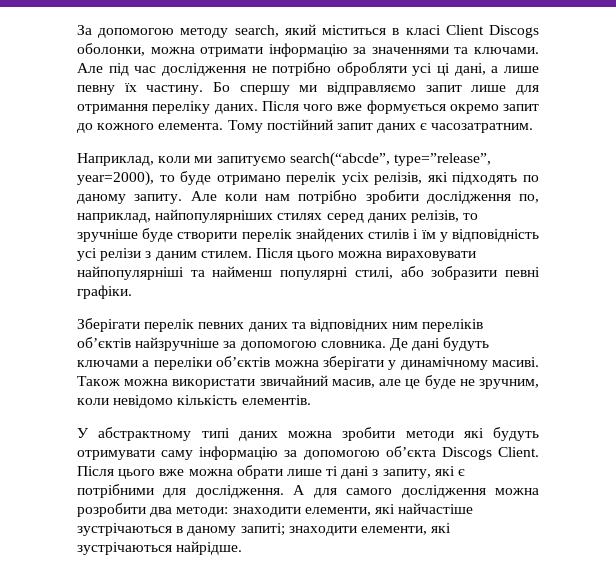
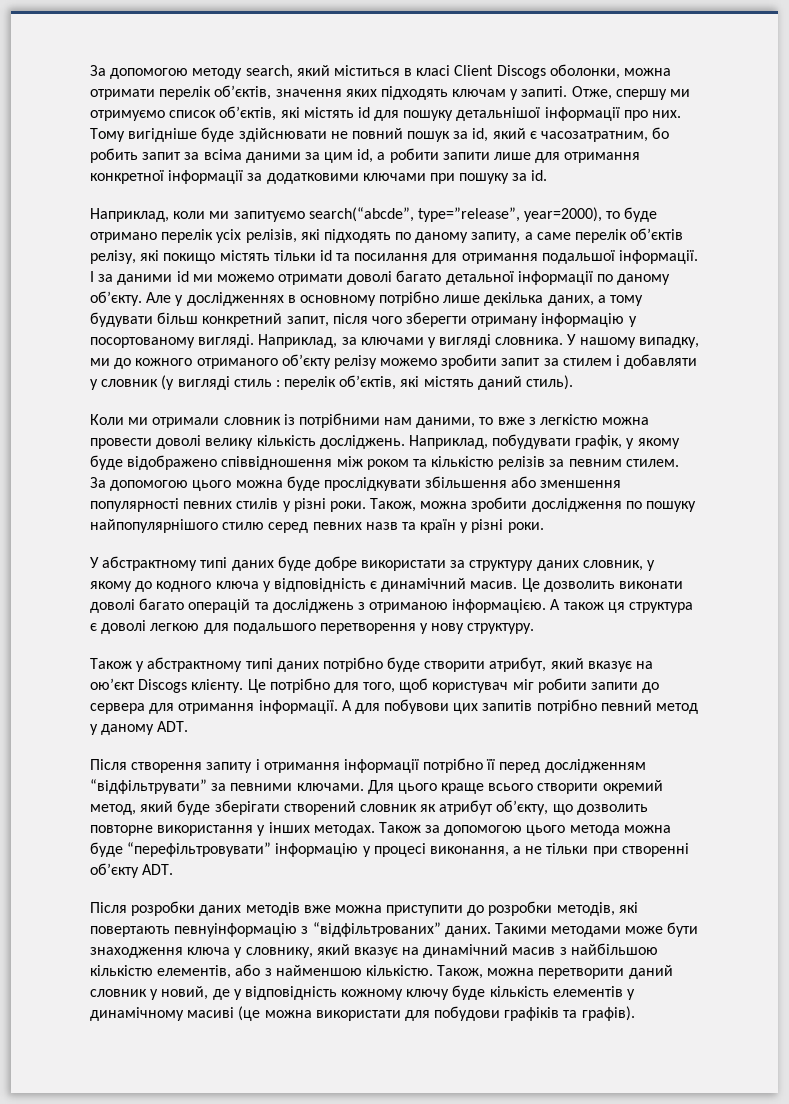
[268,43,539,57] [77,62,539,76] [77,82,539,95] [77,100,539,114] [77,119,534,133] інформацію за значеннями та ключами. Але під час дослідження не потрібно обробляти усі ці дані, а лише певну їх частину. Бо спершу ми відправляємо запит лише для отримання переліку даних. Після чого вже формується окремо запит до кожного елемента. Тому постійний запит даних є часозатратним. -> [159,85,691,100] [90,106,682,121] [90,127,670,142] [90,148,641,163] [90,170,548,184] перелік об’єктів, значення яких підходять ключам у запиті. Отже, спершу ми отримуємо список об’єктів, які містять id для пошуку детальнішої інформації про них. Тому вигідніше буде здійснювати не повний пошук за id, який є часозатратним, бо робить запит за всіма даними за цим id, а робити запити лише для отримання конкретної інформації за додатковими ключами при пошуку за id.
[134,190,539,204] [77,209,479,223] [77,228,539,242] [77,248,477,261] [77,266,540,280] [77,285,132,299] [77,318,484,332] [77,337,490,351] [77,356,539,370] [77,375,539,389] [77,395,311,408] [77,427,539,441] [77,446,539,460] [77,465,466,479] [77,484,539,498] [77,503,474,517] [77,523,452,536] [77,541,243,555] запиту. Але коли нам потрібно зробити дослідження по, наприклад, найпопулярніших стилях серед даних релізів, то зручніше буде створити перелік знайдених стилів і їм у відповідність усі релізи з даним стилем. Після цього можна вираховувати найпопулярніші та найменш популярні стилі, або зобразити певні графіки. // Зберігати перелік певних даних та відповідних ним переліків об’єктів найзручніше за допомогою словника. Де дані будуть ключами а переліки об’єктів можна зберігати у динамічному масиві. Також можна використати звичайний масив, але це буде не зручним, коли невідомо кількість елементів. // У абстрактному типі даних можна зробити методи які будуть отримувати саму інформацію за допомогою об’єкта Discogs Client. Після цього вже можна обрати лише ті дані з запиту, які є потрібними для дослідження. А для самого дослідження можна розробити два методи: знаходити елементи, які найчастіше зустрічаються в даному запиті; знаходити елементи, які зустрічаються найрідше. -> [471,228,684,243] [90,250,699,264] [90,270,671,285] [90,291,644,306] [90,312,637,327] [90,334,699,348] [90,354,698,369] [90,375,574,390] [90,413,650,428] [90,434,680,449] [90,455,679,470] [90,476,622,491] [90,497,697,512] [90,519,544,533] [90,556,656,571] [90,578,684,592] [90,598,694,613] [90,620,535,634] [90,657,654,672] [90,678,660,693] [90,699,699,714] [90,721,189,735] [90,758,646,773] [90,779,663,794] [90,800,648,815] [90,822,671,836] [90,842,689,857] [90,863,174,878] [90,901,638,916] [90,922,699,937] [90,943,658,958] [90,964,673,979] [90,985,636,1000] [90,1006,635,1021] запиту, а саме перелік об’єктів релізу, які покищо містять тільки id та посилання для отримання подальшої інформації. І за даними id ми можемо отримати доволі багато детальної інформації по даному об’єкту. Але у дослідженнях в основному потрібно лише декілька даних, а тому будувати більш конкретний запит, після чого зберегти отриману інформацію у посортованому вигляді. Наприклад, за ключами у вигляді словника. У нашому випадку, ми до кожного отриманого об’єкту релізу можемо зробити запит за стилем і добавляти у словник (у вигляді стиль : перелік об’єктів, які містять даний стиль). // Коли ми отримали словник із потрібними нам даними, то вже з легкістю можна провести доволі велику кількість досліджень. Наприклад, побудувати графік, у якому буде відображено співвідношення між роком та кількістю релізів за певним стилем. За допомогою цього можна буде прослідкувати збільшення або зменшення популярності певних стилів у різні роки. Також, можна зробити дослідження по пошуку найпопулярнішого стилю серед певних назв та країн у різні роки. // У абстрактному типі даних буде добре використати за структуру даних словник, у якому до кодного ключа у відповідність є динамічний масив. Це дозволить виконати доволі багато операцій та досліджень з отриманою інформацією. А також ця структура є доволі легкою для подальшого перетворення у нову структуру. // Також у абстрактному типі даних потрібно буде створити атрибут, який вказує на ою’єкт Discogs клієнту. Це потрібно для того, щоб користувач міг робити запити до сервера для отримання інформації. А для побувови цих запитів потрібно певний метод у даному ADT. // Після створення запиту і отримання інформації потрібно її перед дослідженням “відфільтрувати” за певними ключами. Для цього краще всього створити окремий метод, який буде зберігати створений словник як атрибут об’єкту, що дозволить повторне використання у інших методах. Також за допомогою цього метода можна буде “перефільтровувати” інформацію у процесі виконання, а не тільки при створенні об’єкту ADT. // Після розробки даних методів вже можна приступити до розробки методів, які повертають певнуінформацію з “відфільтрованих” даних. Такими методами може бути знаходження ключа у словнику, який вказує на динамічний масив з найбільшою кількістю елементів, або з найменшою кількістю. Також, можна перетворити даний словник у новий, де у відповідність кожному ключу буде кількість елементів у динамічному масиві (це можна використати для побудови графіків та графів).

